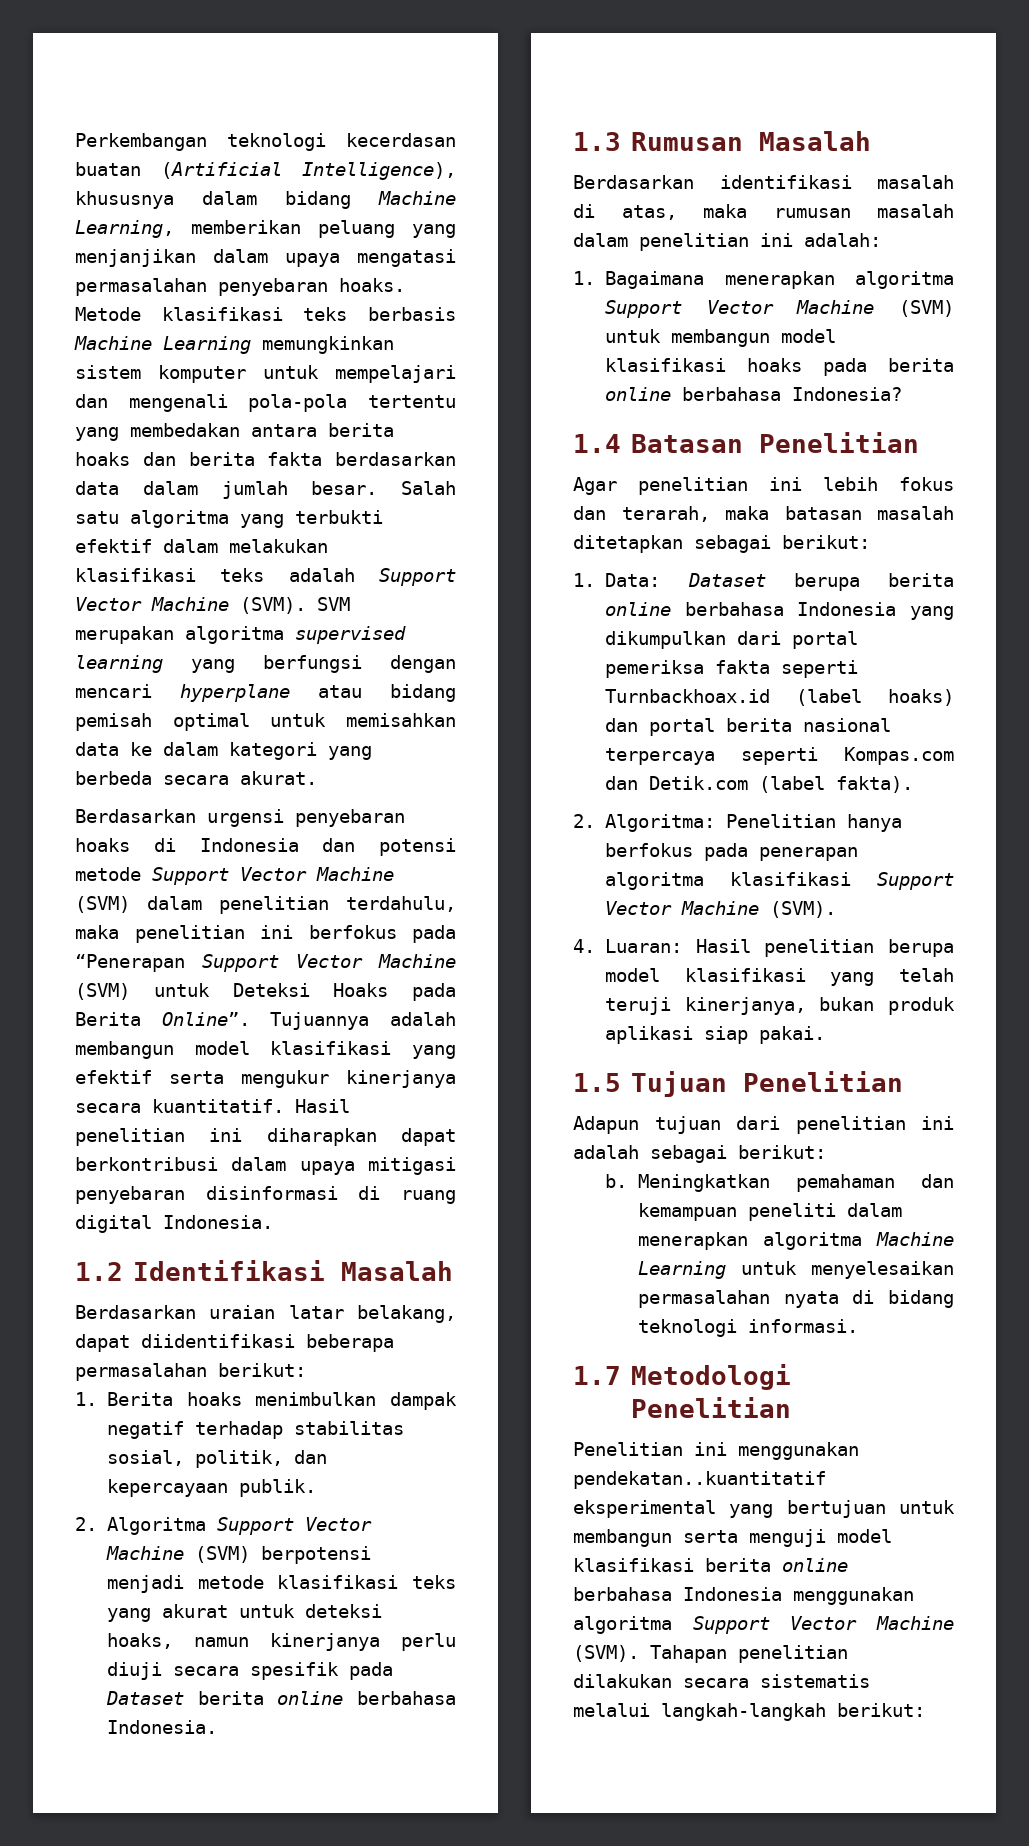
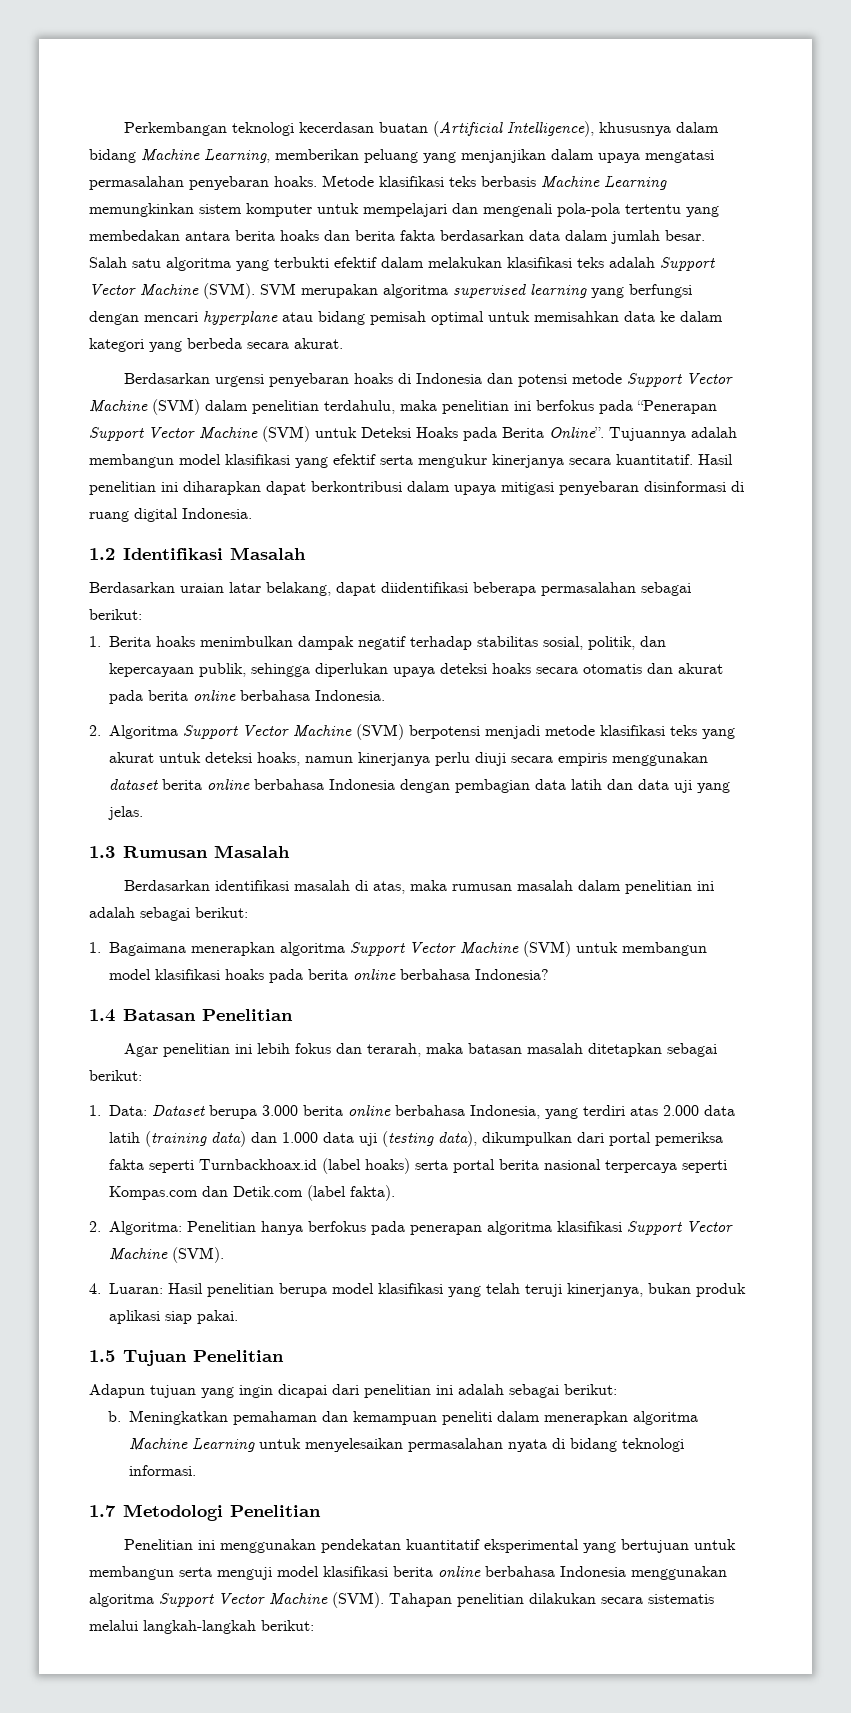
(207, 1372) none -> [641,582,691,596] sebagai
[239,1479,317,1497] publik. -> [199,663,723,677] [109,690,385,704] publik, sehingga diperlukan upaya deteksi hoaks secara otomatis dan akurat pada berita online berbahasa Indonesia.
[250,1662,394,1680] [106,1691,456,1705] [107,1720,218,1734] spesifik pada Dataset berita online berbahasa Indonesia. -> [558,752,708,766] [109,779,730,793] [108,806,143,820] empiris menggunakan dataset berita online berbahasa Indonesia dengan pembagian data latih dan data uji yang jelas.
[804,233,881,247] adalah: -> [89,907,248,921] adalah sebagai berikut:
[888,573,954,587] [605,602,954,620] berita online berbahasa Indonesia yang -> [262,1105,735,1119] [109,1131,477,1147] 3.000 berita online berbahasa Indonesia, yang terdiri atas 2.000 data latih (training data) dan 1.000 data uji (testing data),
[605,718,639,732] dan -> [415,1160,448,1170] serta
(721, 1125) none -> [201,1384,327,1398] yang ingin dicapai
[573,1471,826,1489] pendekatan..kuantitatif -> [320,1539,480,1553] pendekatan kuantitatif

